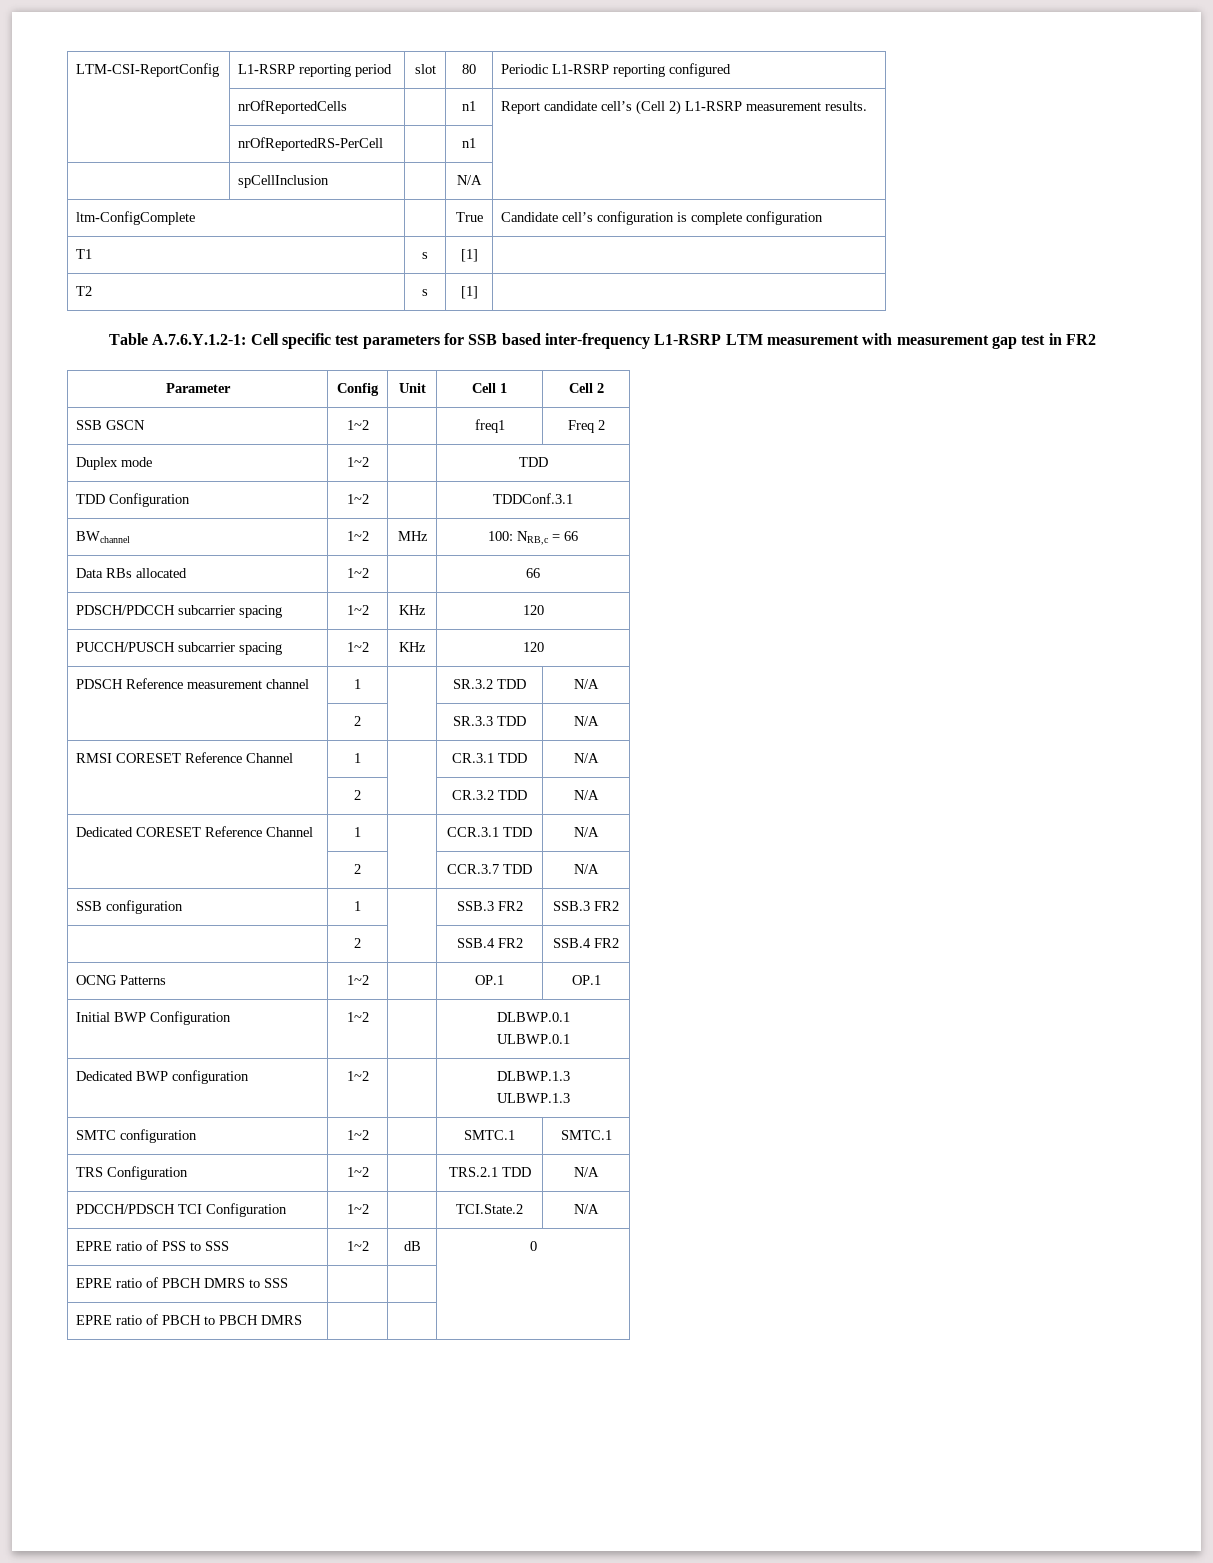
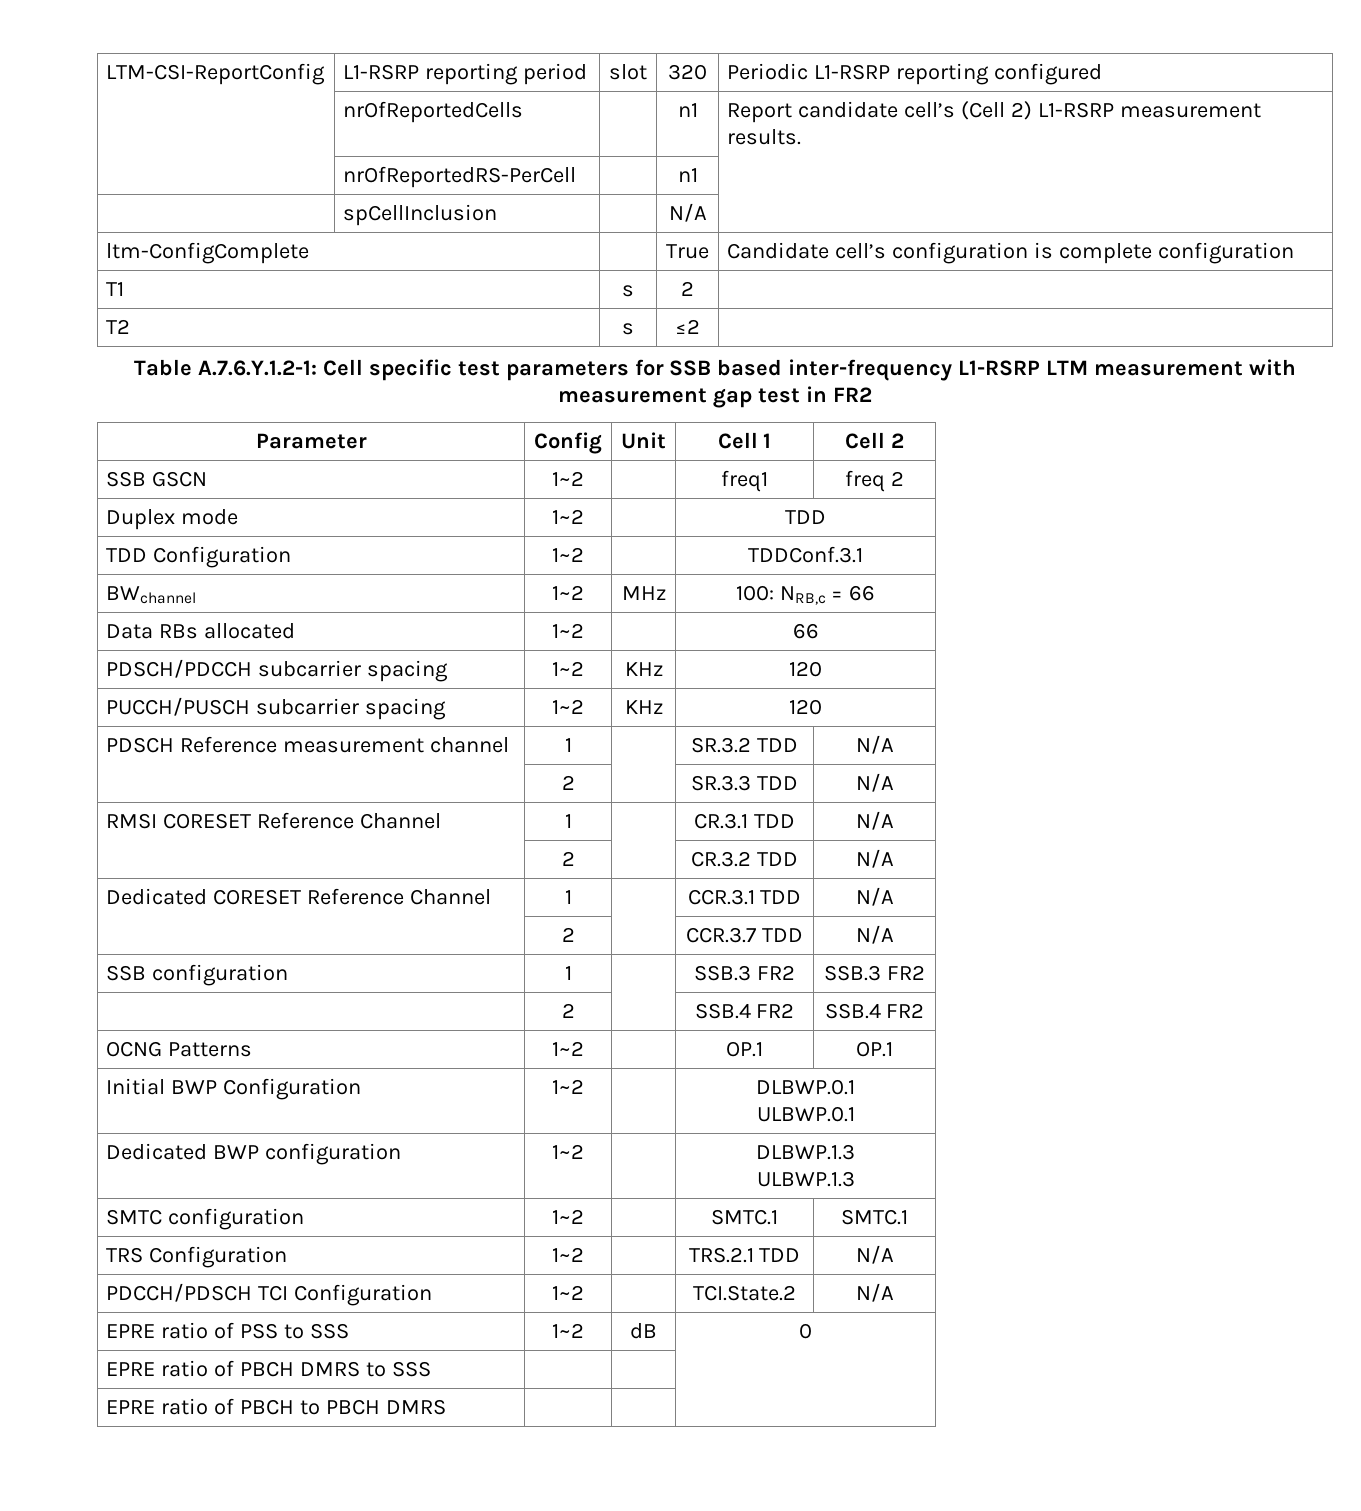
[462,64,476,74] 80 -> [668,64,707,80] 320
[460,249,478,262] [1] -> [681,281,694,296] 2
[460,286,478,299] [1] -> [675,319,700,334] ≤2
[567,420,594,433] Freq -> [845,470,886,492] freq

